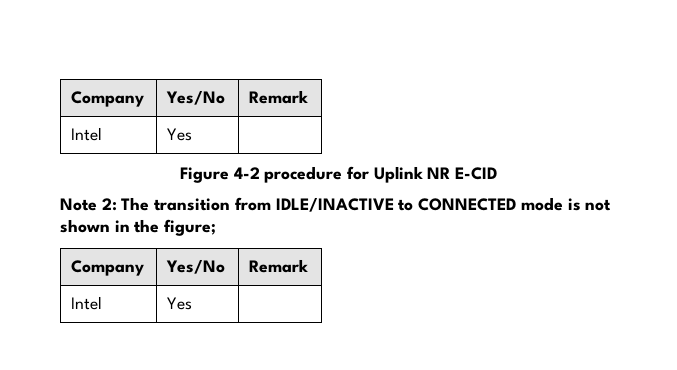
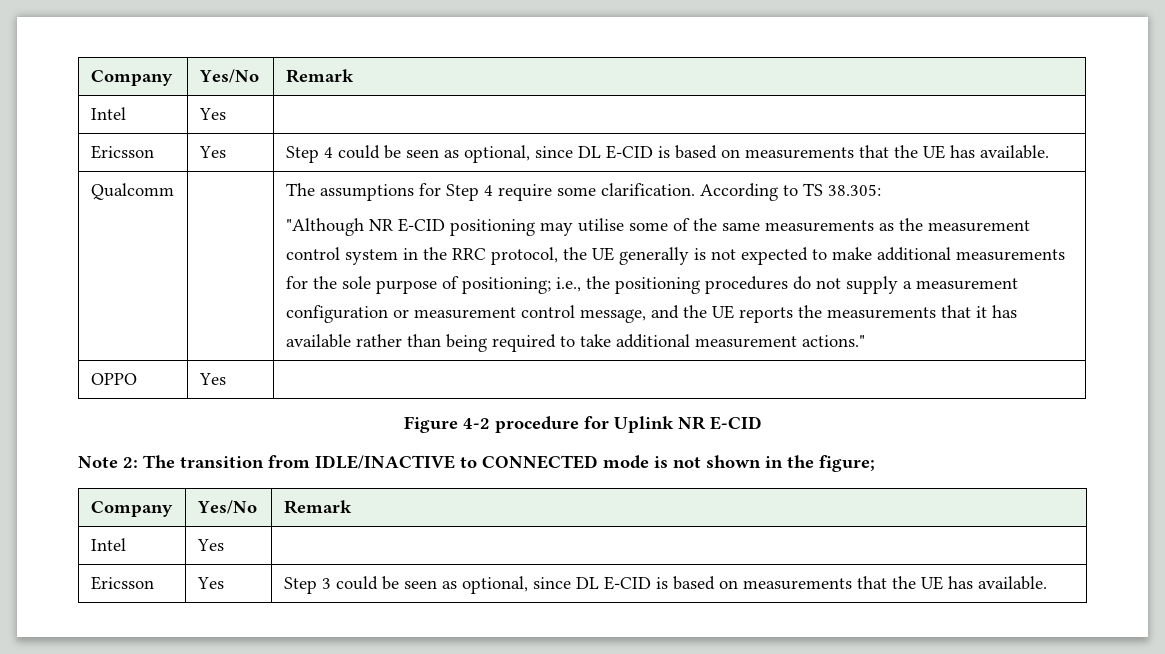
[71,91,145,107] [166,90,226,105] [249,90,309,104] [71,127,103,141] [167,128,193,141] Company | Yes/No | Remark // Intel | Yes | -> [90,70,173,86] [198,69,259,83] [285,69,354,83] [90,107,126,120] [198,108,226,120] [90,145,154,159] [198,146,226,158] [285,145,1049,163] [90,183,174,200] [285,183,881,201] [285,218,1030,236] [285,247,1065,265] [285,276,1018,294] [285,305,1017,323] [285,334,865,352] [90,373,137,385] [198,373,226,385] Company | Yes/No | Remark // Intel | Yes | // Ericsson | Yes | Step 4 could be seen as optional, since DL E-CID is based on measurements that the UE has available. // Qualcomm | | The assumptions for Step 4 require some clarification. According to TS 38.305: // "Although NR E-CID positioning may utilise some of the same measurements as the measurement control system in the RRC protocol, the UE generally is not expected to make additional measurements for the sole purpose of positioning; i.e., the positioning procedures do not supply a measurement configuration or measurement control message, and the UE reports the measurements that it has available rather than being required to take additional measurement actions." // OPPO | Yes |
(193, 303) none -> [90,576,154,590] [196,577,224,589] [283,576,1047,594] // Ericsson | Yes | Step 3 could be seen as optional, since DL E-CID is based on measurements that the UE has available.

